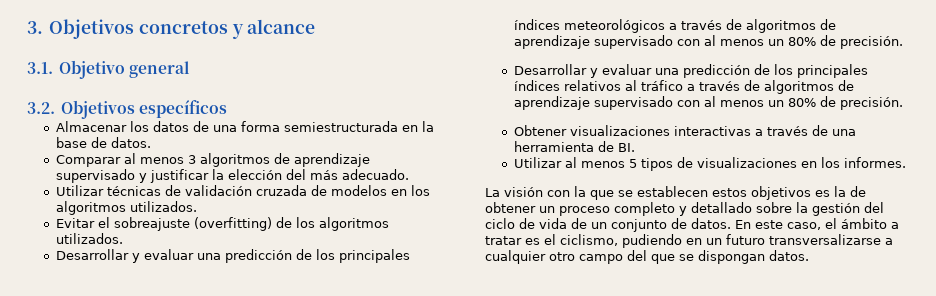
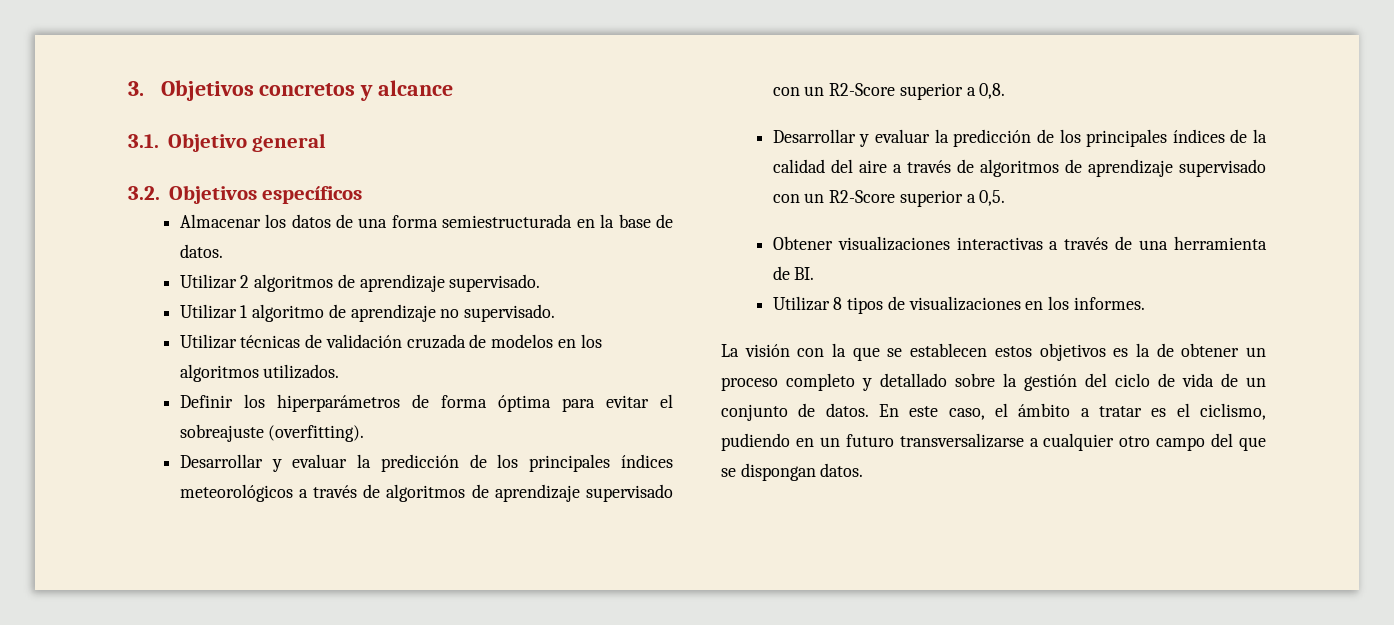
[55,153,370,167] [55,169,409,183] Comparar al menos 3 algoritmos de aprendizaje supervisado y justificar la elección del más adecuado. -> [179,274,541,292] [179,304,556,322] Utilizar 2 algoritmos de aprendizaje supervisado. // Utilizar 1 algoritmo de aprendizaje no supervisado.
[55,217,389,231] [55,233,123,244] [55,249,221,263] Evitar el sobreajuste (overfitting) de los algoritmos utilizados. // Desarrollar y evaluar una -> [179,394,673,412] [179,424,365,442] [179,454,372,472] Definir los hiperparámetros de forma óptima para evitar el sobreajuste (overfitting). // Desarrollar y evaluar la
[703,35,903,49] [513,64,868,78] [513,80,854,94] [513,96,903,110] al menos un 80% de precisión. // Desarrollar y evaluar una predicción de los principales índices relativos al tráfico a través de algoritmos de aprendizaje supervisado con al menos un 80% de precisión. -> [804,83,1006,100] [772,129,1267,147] [772,159,1266,177] [772,190,1006,207] un R2-Score superior a 0,8. // Desarrollar y evaluar la predicción de los principales índices de la calidad del aire a través de algoritmos de aprendizaje supervisado con un R2-Score superior a 0,5.
[564,157,637,168] al menos 5 -> [833,297,843,310] 8

